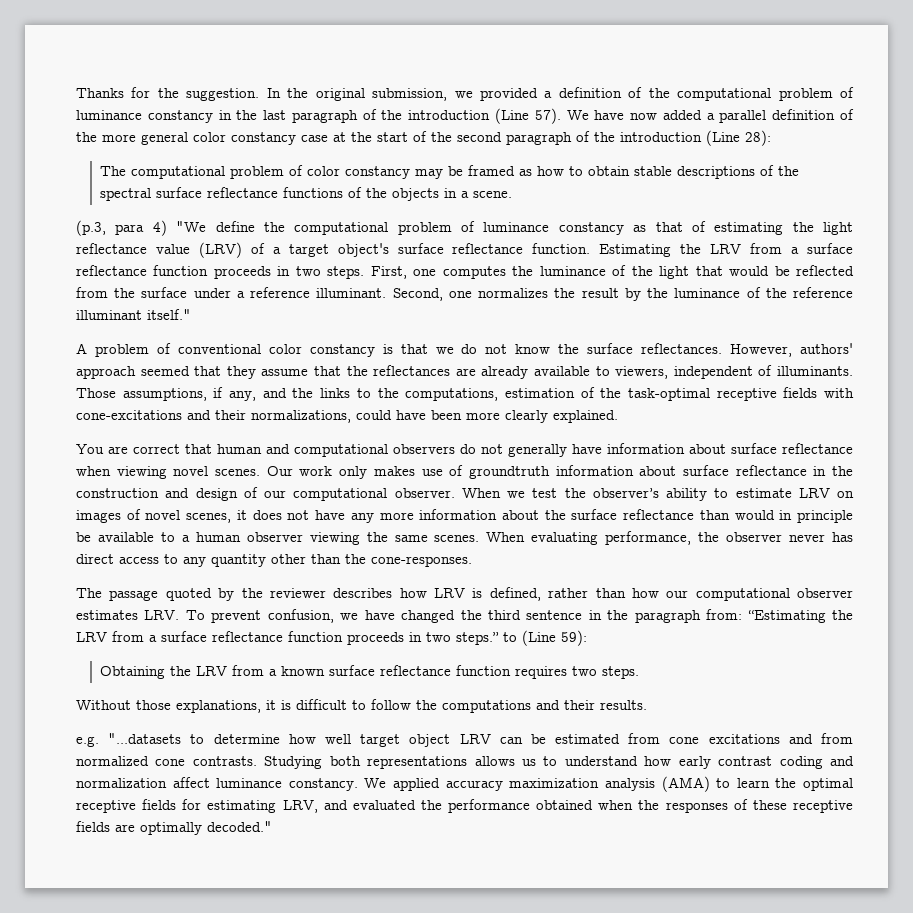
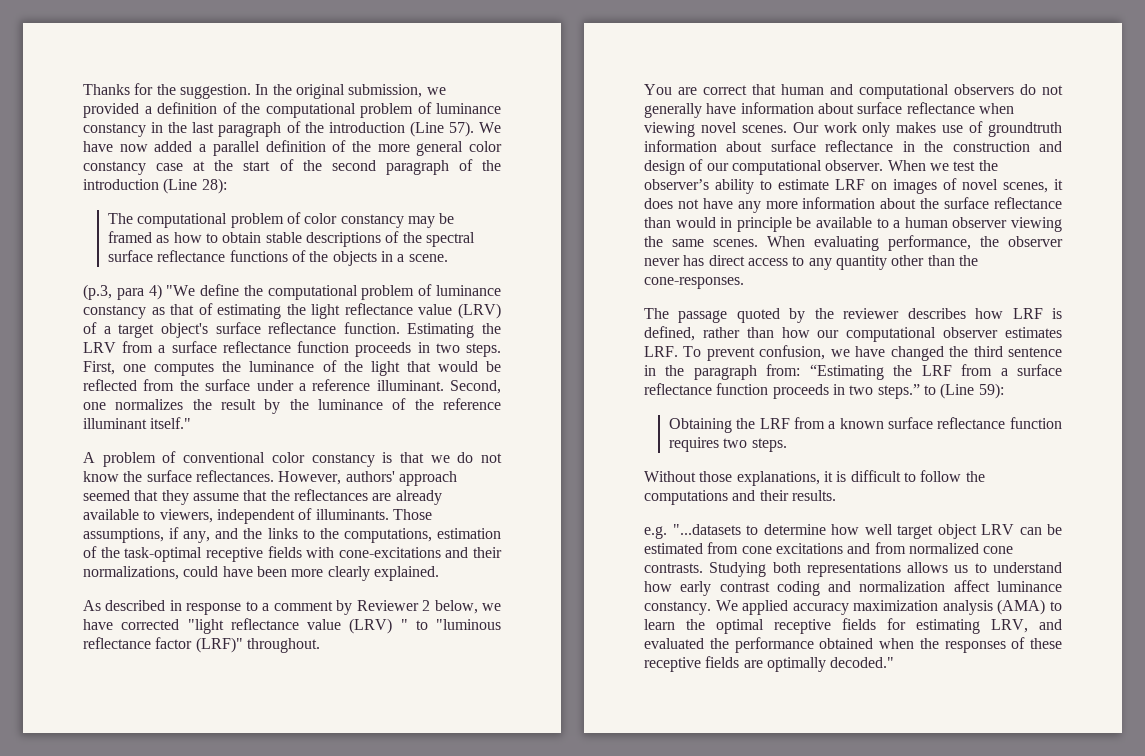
(618, 416) none -> [83,600,501,615] [83,618,501,634] [83,637,320,653] // As described in response to a comment by Reviewer 2 below, we have corrected "light reflectance value (LRV) " to "luminous reflectance factor (LRF)" throughout.
[798,488,830,498] LRV -> [835,179,865,190] LRF
[434,588,465,598] LRV -> [1012,308,1043,319] LRF
[144,610,180,620] LRV. -> [644,346,678,357] LRF.
[76,632,107,642] LRV -> [921,365,952,376] LRF
[196,666,228,676] LRV -> [759,418,790,429] LRF

